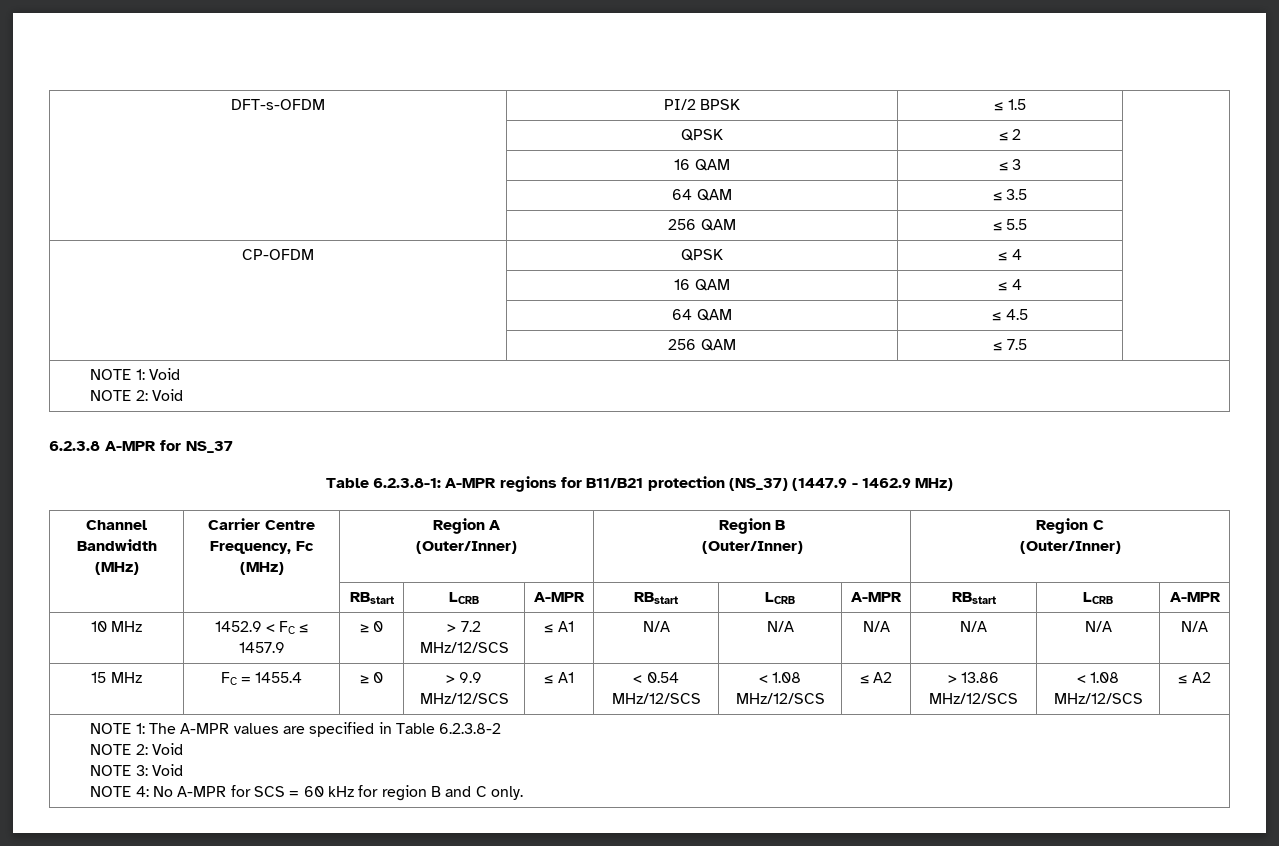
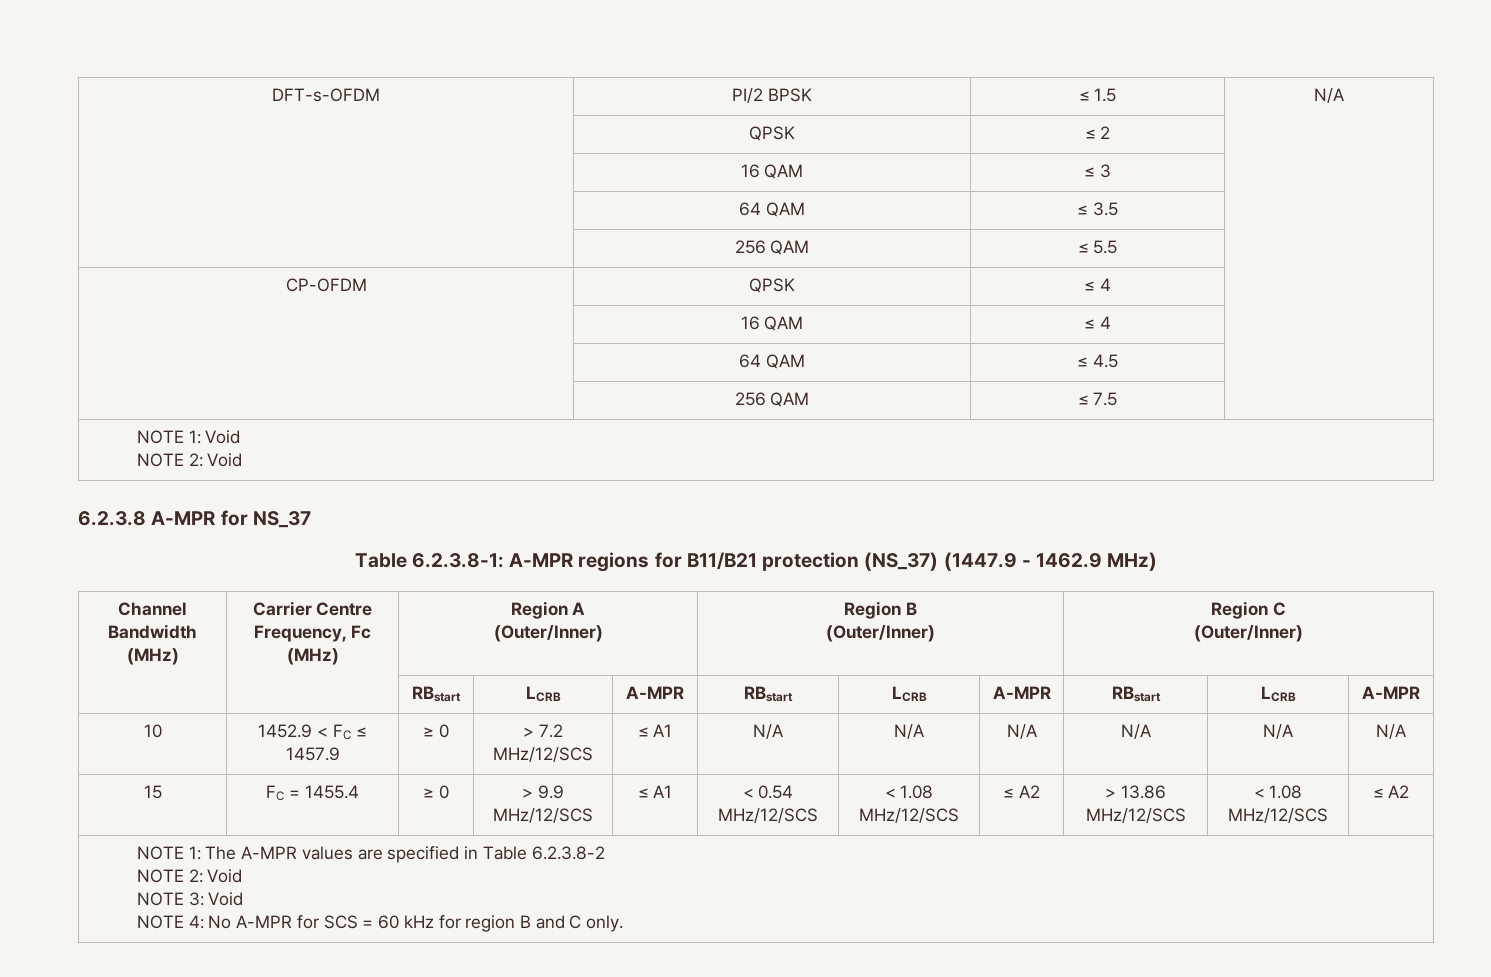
(1026, 104) none -> [1314,88,1344,103] N/A
[111,621,143,632] MHz -> (162, 731) none
[110,672,142,683] MHz -> (162, 792) none

